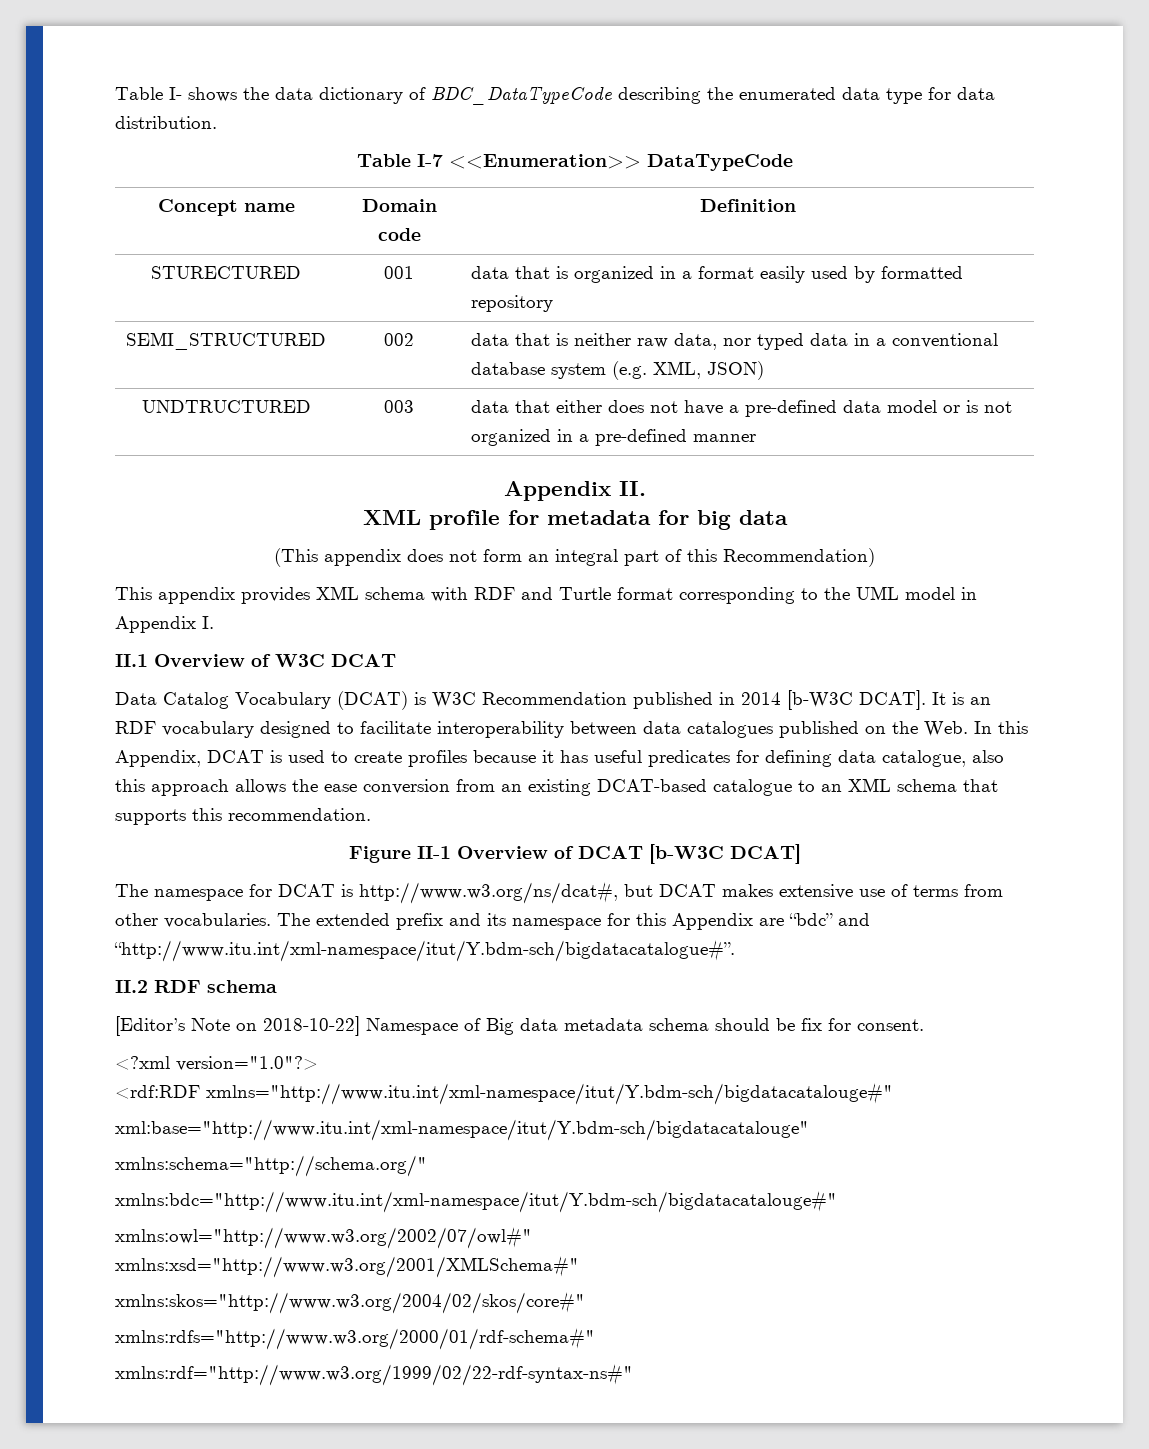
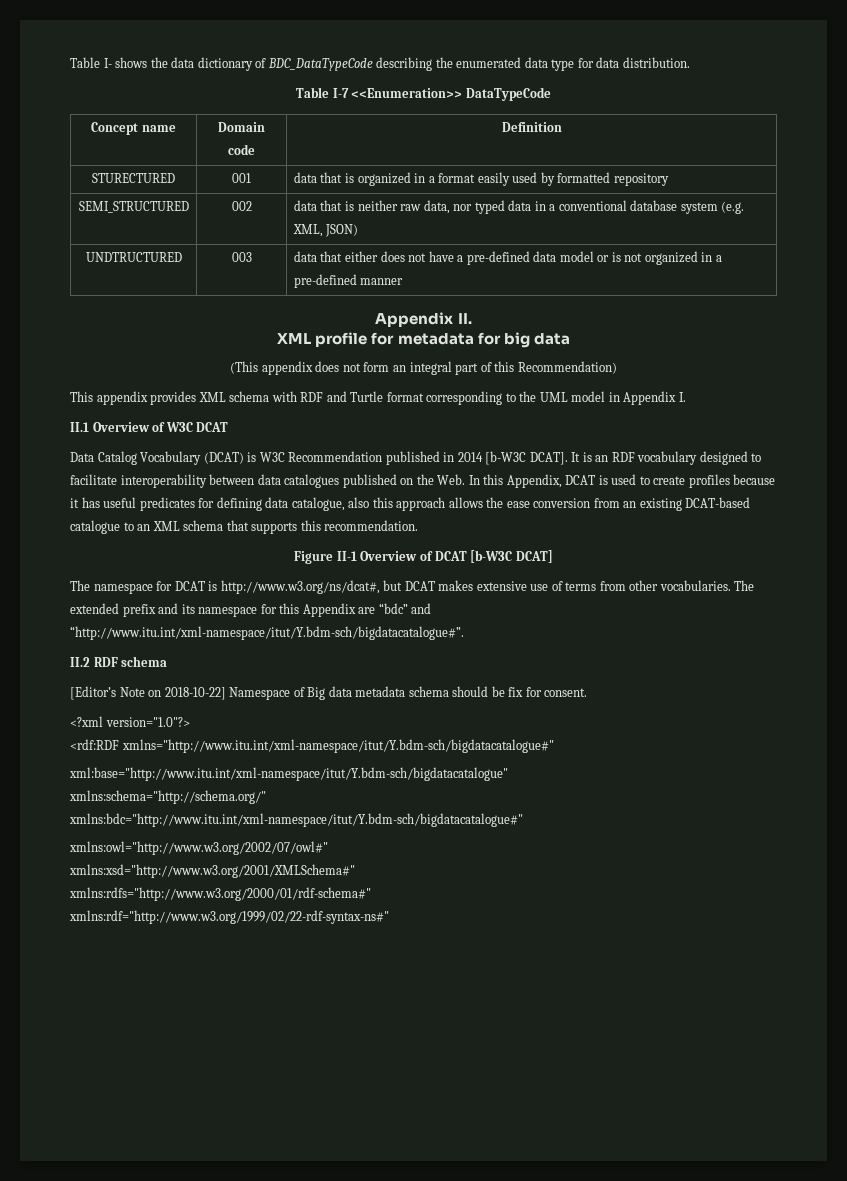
[206,1083,893,1105] [115,1119,809,1141] xmlns="http://www.itu.int/xml-namespace/itut/Y.bdm-sch/bigdatacatalouge#" // xml:base="http://www.itu.int/xml-namespace/itut/Y.bdm-sch/bigdatacatalouge" -> [121,739,554,753] [69,767,508,781] xmlns="http://www.itu.int/xml-namespace/itut/Y.bdm-sch/bigdatacatalogue#" // xml:base="http://www.itu.int/xml-namespace/itut/Y.bdm-sch/bigdatacatalogue"
[115,1191,837,1213] xmlns:bdc="http://www.itu.int/xml-namespace/itut/Y.bdm-sch/bigdatacatalouge#" -> [69,813,523,827] xmlns:bdc="http://www.itu.int/xml-namespace/itut/Y.bdm-sch/bigdatacatalogue#"
[115,1292,585,1314] // xmlns:skos="http://www.w3.org/2004/02/skos/core#" -> (355, 871) none

